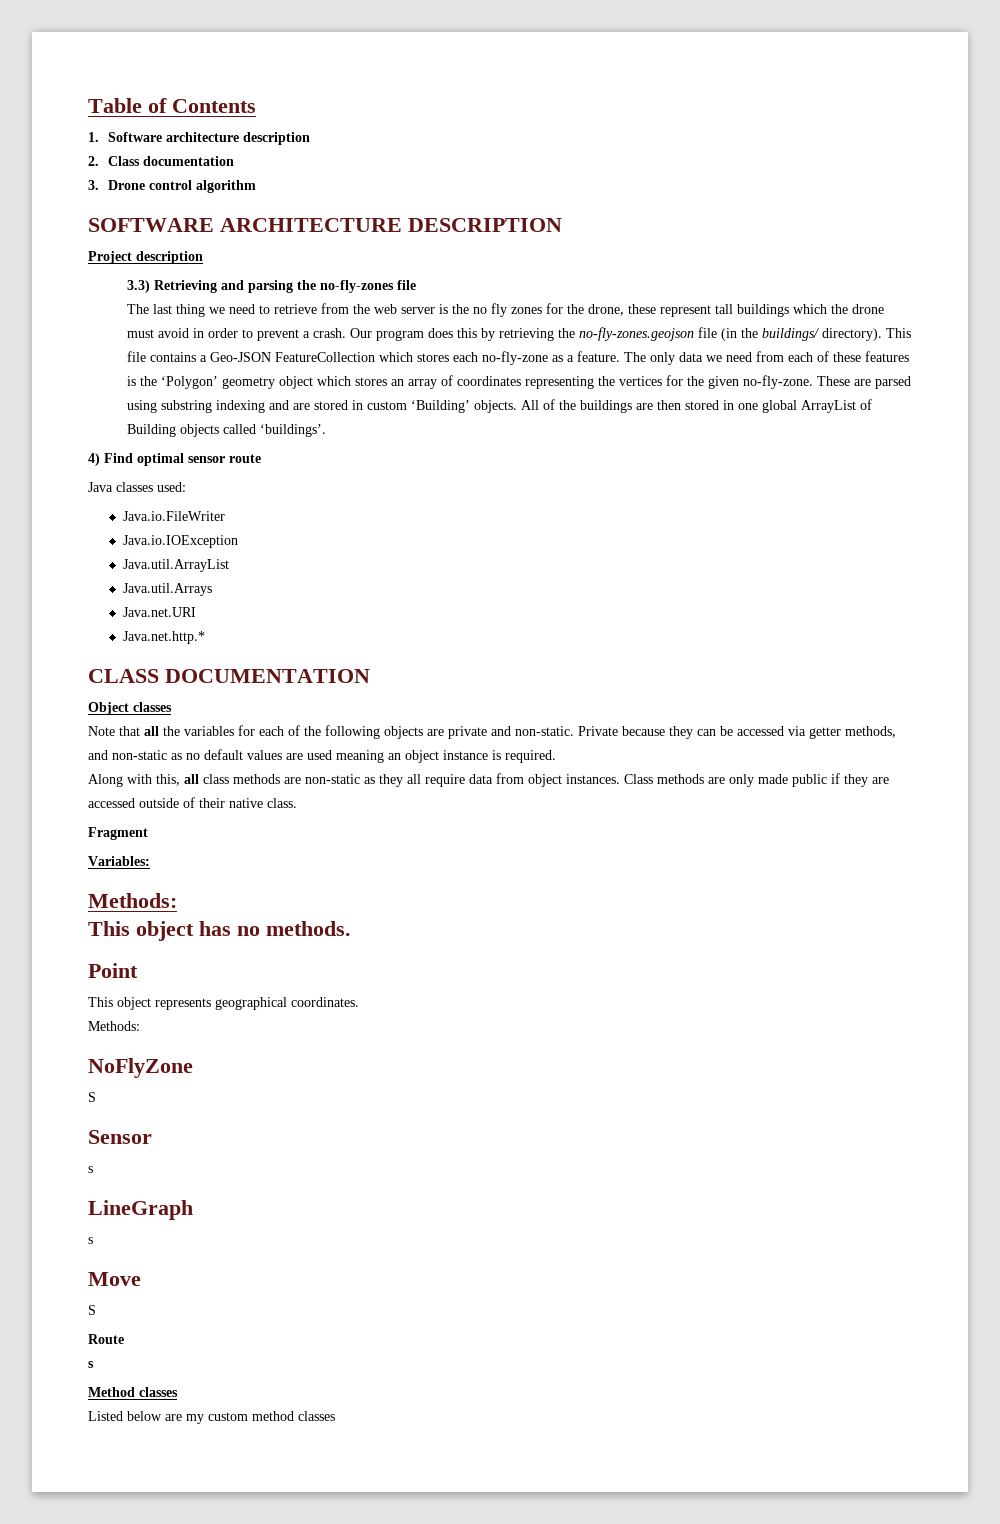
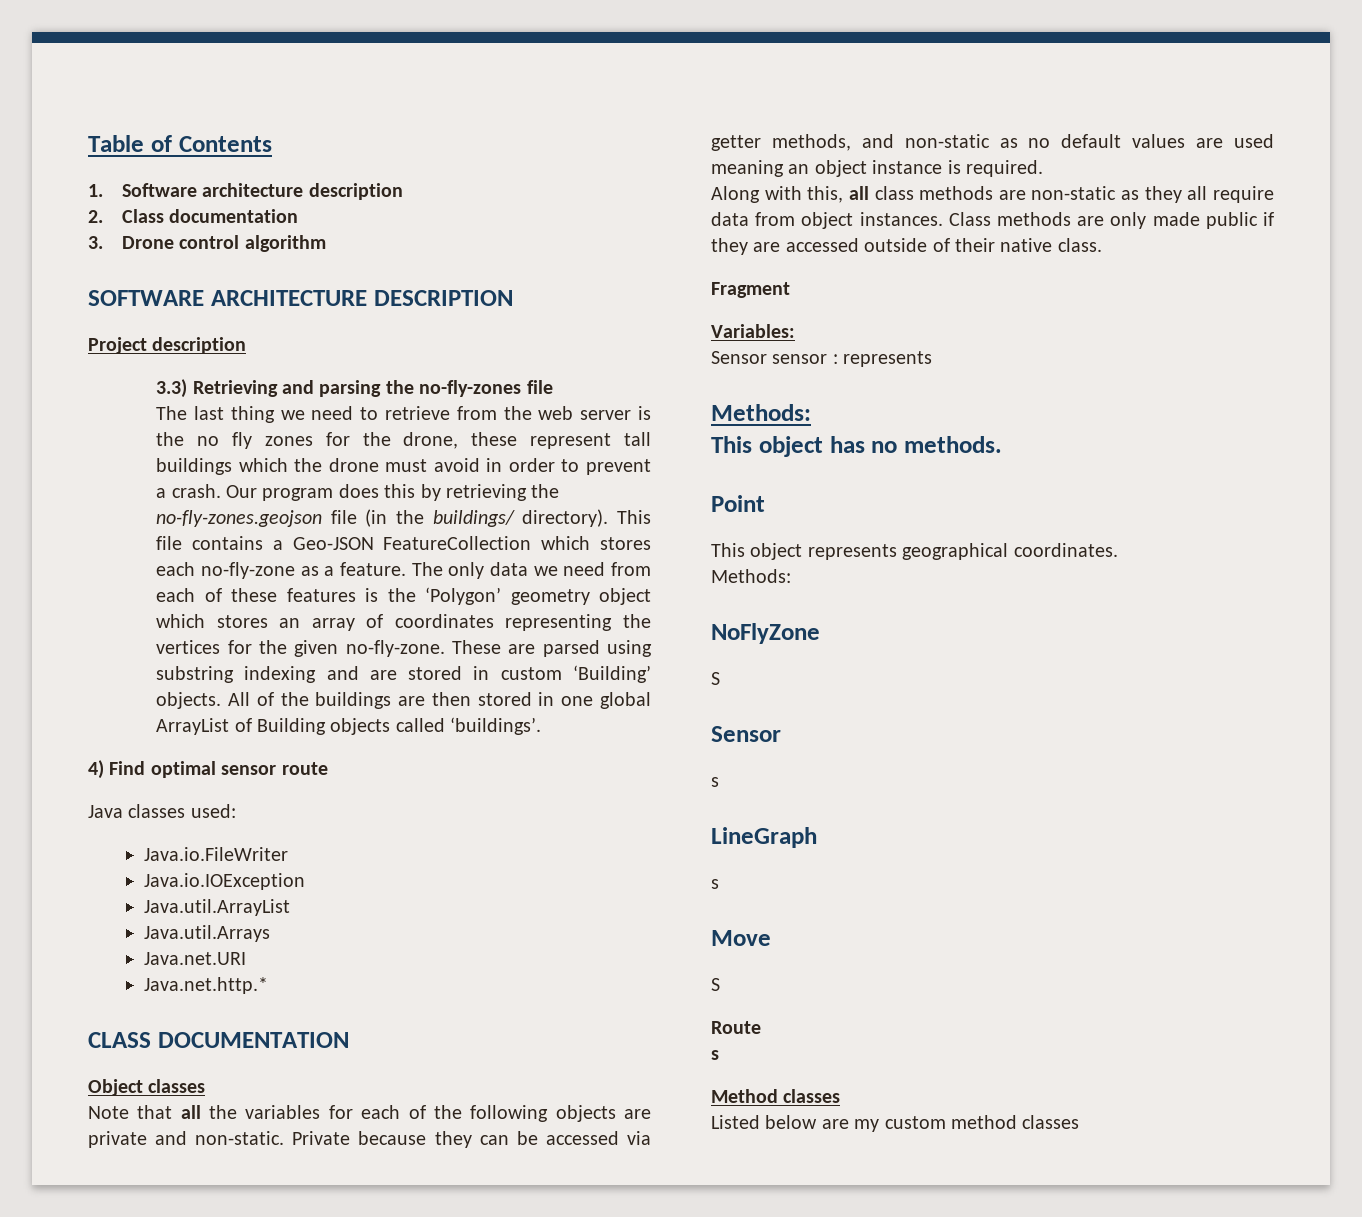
(150, 861) none -> [711,351,933,367] // Sensor sensor : represents

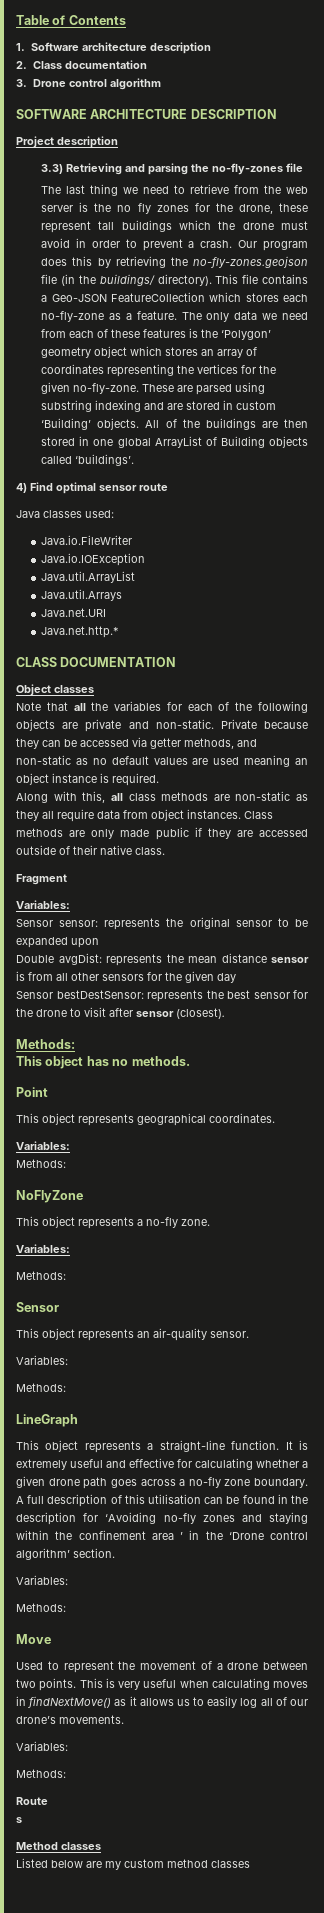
[772,351,933,367] sensor : represents -> [59,917,308,930] [16,937,99,948] [16,953,309,966] [16,971,236,983] [16,990,308,1002] [16,1007,225,1019] sensor: represents the original sensor to be expanded upon // Double avgDist: represents the mean distance sensor is from all other sensors for the given day // Sensor bestDestSensor: represents the best sensor for the drone to visit after sensor (closest).
(1118, 550) none -> [16,1141,70,1150] // Variables:
[711,672,720,685] [711,726,781,742] [711,777,719,787] [711,827,817,848] [711,879,719,889] [711,930,771,946] [711,978,720,991] S // Sensor // s // LineGraph // s // Move // S -> [16,1216,210,1229] [16,1244,70,1253] [16,1271,66,1280] [16,1302,59,1312] [16,1328,249,1341] [16,1355,68,1365] [16,1383,66,1392] [16,1414,78,1427] [16,1440,308,1453] [16,1458,308,1470] [16,1476,308,1489] [16,1494,308,1507] [16,1512,308,1525] [16,1530,308,1540] [16,1548,115,1560] [16,1575,68,1585] [16,1603,66,1612] [16,1634,51,1644] [16,1661,308,1673] [16,1678,308,1691] [16,1696,309,1708] [16,1715,124,1724] [16,1741,68,1751] [16,1769,66,1778] This object represents a no-fly zone. // Variables: // Methods: // Sensor // This object represents an air-quality sensor. // Variables: // Methods: // LineGraph // This object represents a straight-line function. It is extremely useful and effective for calculating whether a given drone path goes across a no-fly zone boundary. A full description of this utilisation can be found in the description for ‘Avoiding no-fly zones and staying within the confinement area ’ in the ‘Drone control algorithm’ section. // Variables: // Methods: // Move // Used to represent the movement of a drone between two points. This is very useful when calculating moves in findNextMove() as it allows us to easily log all of our drone’s movements. // Variables: // Methods:

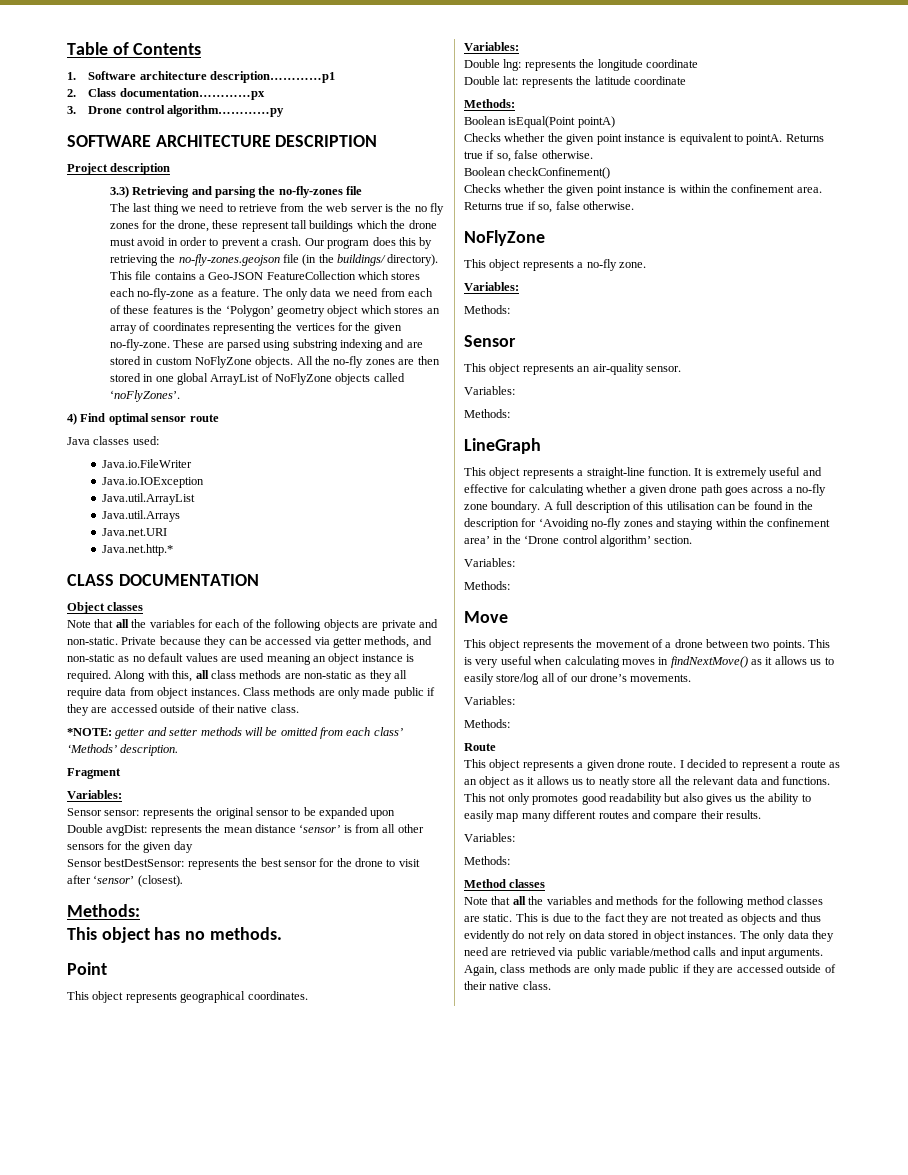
[149,42,211,54] description -> [210,71,336,83] description…………p1
[64,60,147,69] documentation -> [119,88,265,100] documentation…………px
[109,78,161,90] algorithm -> [167,105,285,117] algorithm…………py
[41,418,92,430] ‘Building’ -> [194,356,252,368] NoFlyZone
[165,418,256,430] of the buildings -> [315,356,395,368] the no-fly zones
[220,436,265,448] Building -> [275,373,333,385] NoFlyZone
[75,454,135,466] ‘buildings’. -> [109,390,180,402] ‘noFlyZones’.
(159, 779) // -> (111, 676) none
(165, 851) none -> [67,727,403,739] [67,744,179,756] // *NOTE: getter and setter methods will be omitted from each class’ ‘Methods’ description.
[271,957,309,963] sensor -> [299,824,341,833] ‘sensor’
[136,1011,174,1017] sensor -> [93,875,135,884] ‘sensor’
[16,1159,66,1168] Methods: -> [464,59,698,71] [464,76,686,88] [464,99,515,108] [464,116,615,128] [464,133,824,145] [464,150,593,162] [464,167,611,179] [464,184,822,196] [464,201,634,213] Double lng: represents the longitude coordinate // Double lat: represents the latitude coordinate // Methods: // Boolean isEqual(Point pointA) // Checks whether the given point instance is equivalent to pointA. Returns true if so, false otherwise. // Boolean checkConfinement() // Checks whether the given point instance is within the confinement area. Returns true if so, false otherwise.
[151,1532,183,1540] area ’ -> [464,536,490,544] area’
[16,1661,114,1673] Used to represent -> [464,639,574,651] This object represents
[240,1698,258,1708] log -> [496,673,540,685] store/log
[16,1817,22,1823] [16,1842,101,1850] [16,1858,250,1870] s // Method classes // Listed below are my custom method classes -> [464,759,840,771] [464,776,831,788] [464,793,811,805] [464,810,761,822] [464,833,515,842] [464,856,510,865] [464,879,546,888] [464,896,824,908] [464,913,821,925] [464,930,834,942] [464,947,824,959] [464,964,836,976] [464,981,551,990] This object represents a given drone route. I decided to represent a route as an object as it allows us to neatly store all the relevant data and functions. This not only promotes good readability but also gives us the ability to easily map many different routes and compare their results. // Variables: // Methods: // Method classes // Note that all the variables and methods for the following method classes are static. This is due to the fact they are not treated as objects and thus evidently do not rely on data stored in object instances. The only data they need are retrieved via public variable/method calls and input arguments. Again, class methods are only made public if they are accessed outside of their native class.

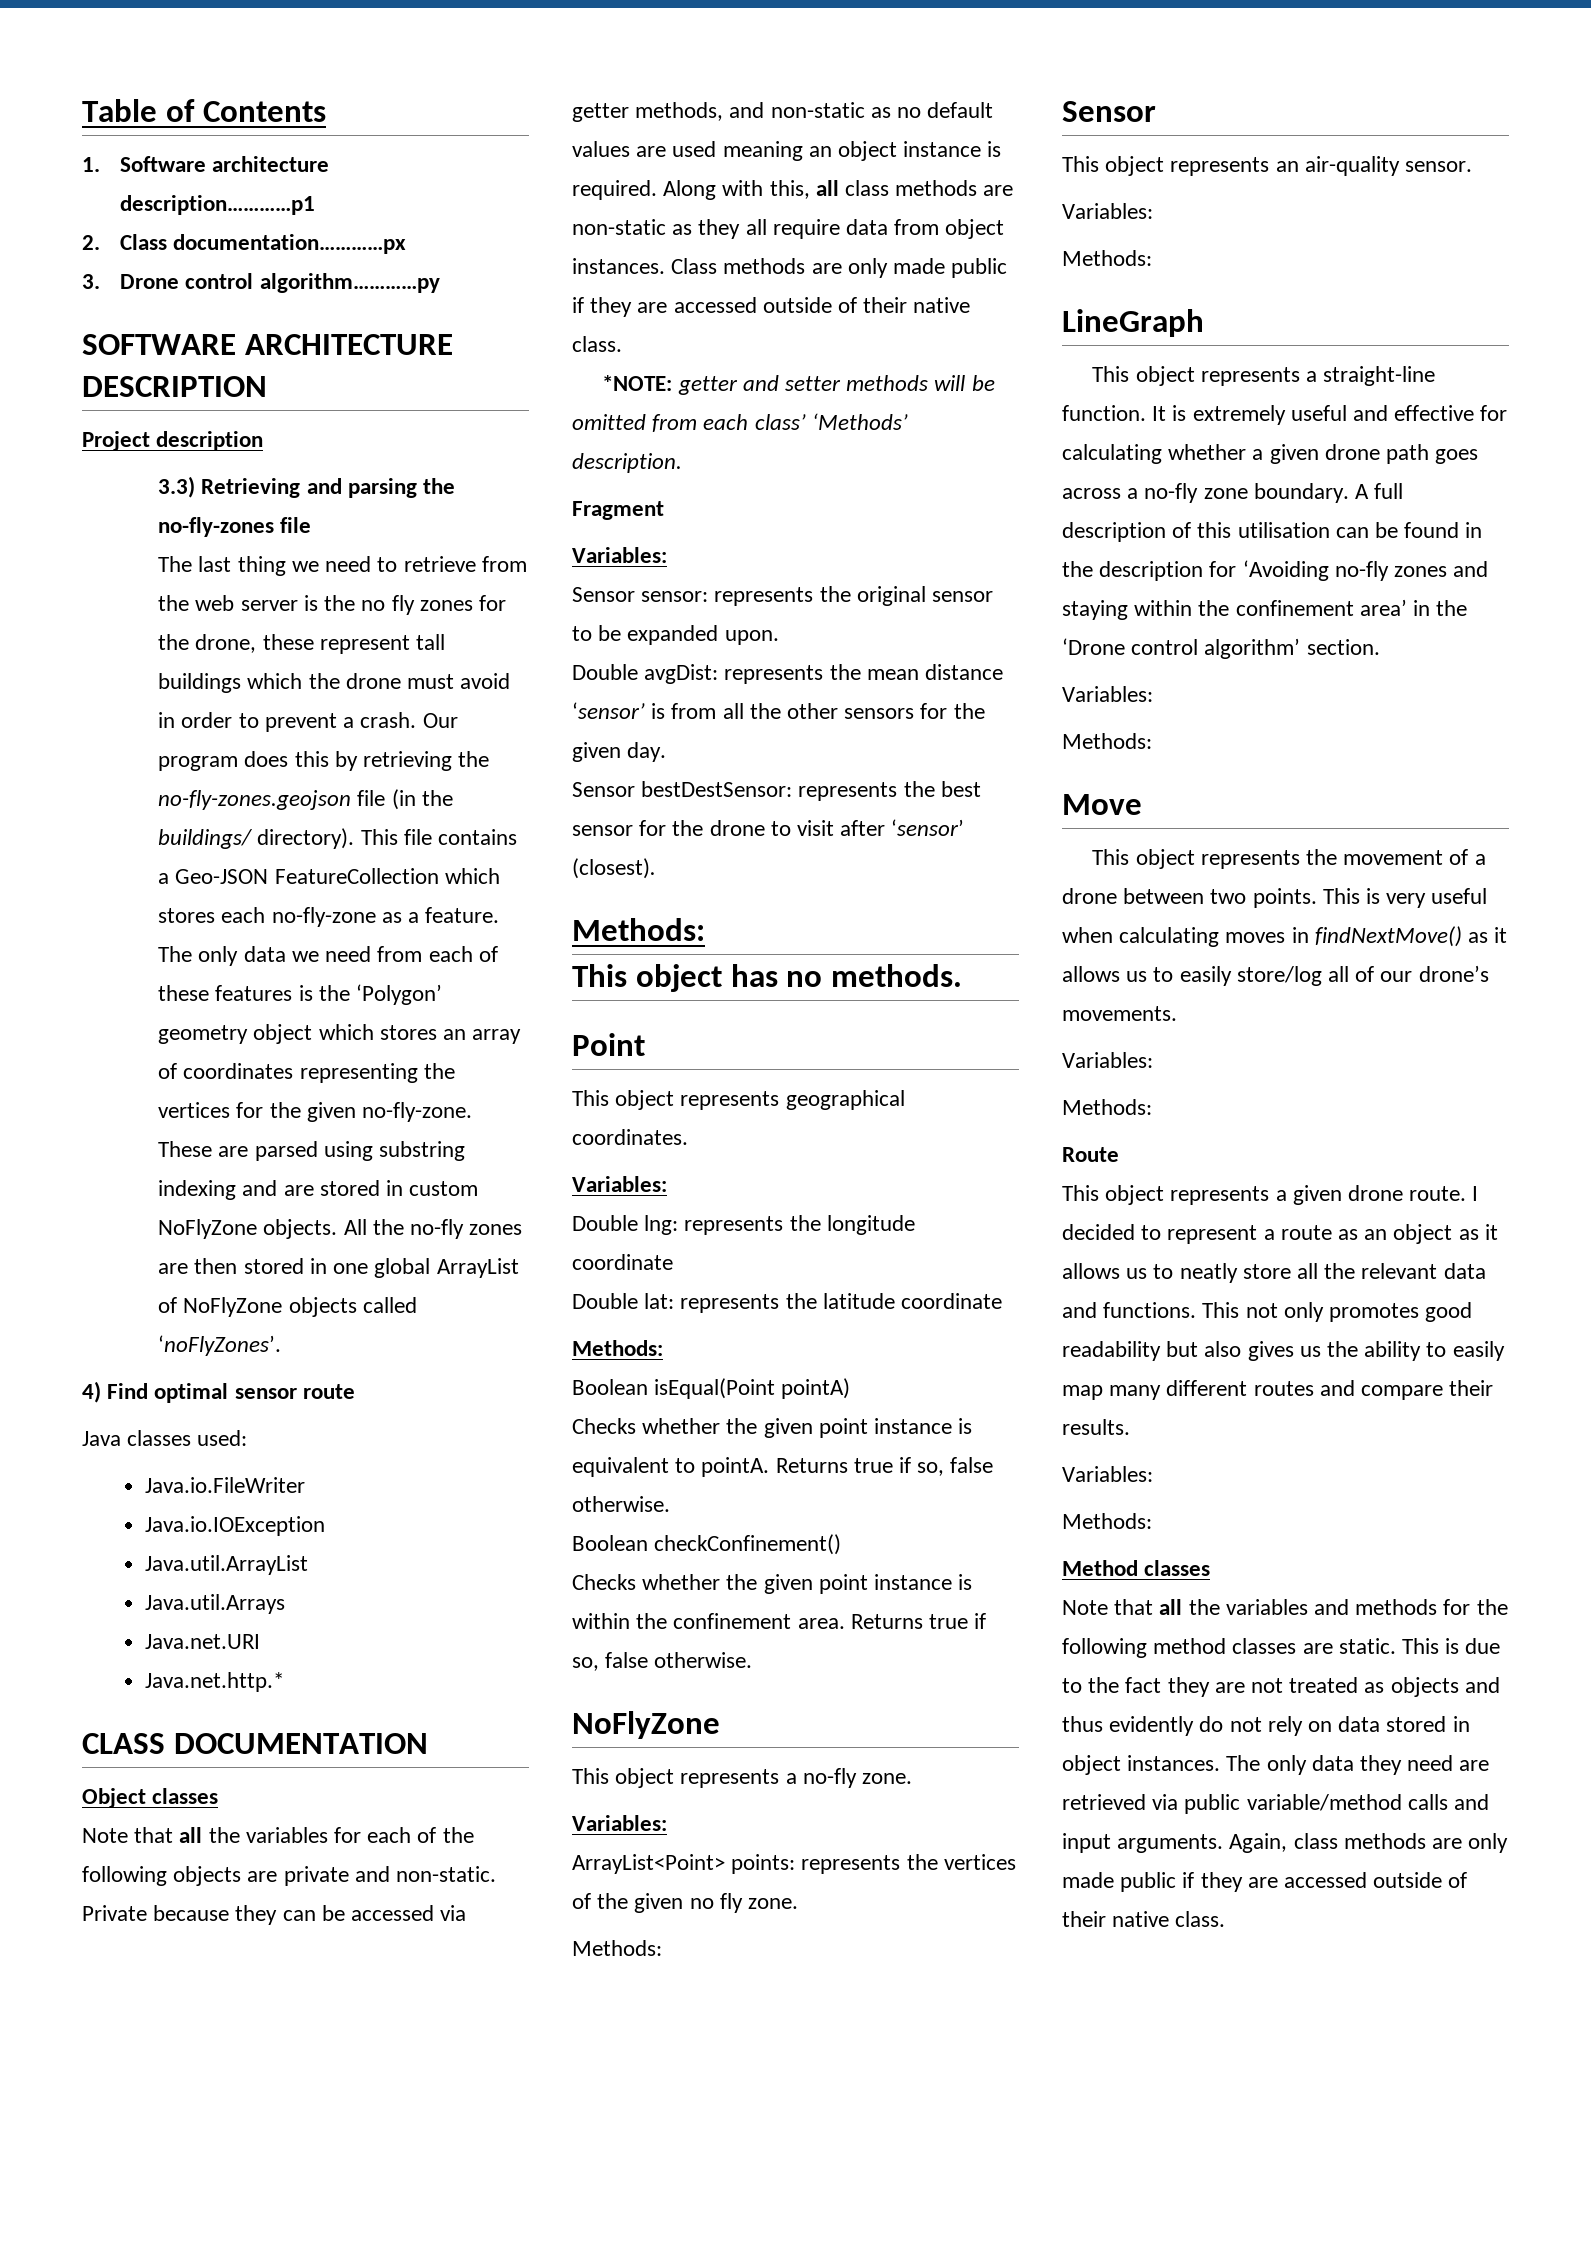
[370,810,396,819] upon -> [724,630,779,645] upon.
(396, 828) none -> [749,703,781,719] the
[173,841,193,853] day -> [627,742,667,762] day.
(519, 286) none -> [572,1854,1016,1874] [572,1893,799,1913] // ArrayList<Point> points: represents the vertices of the given no fly zone.

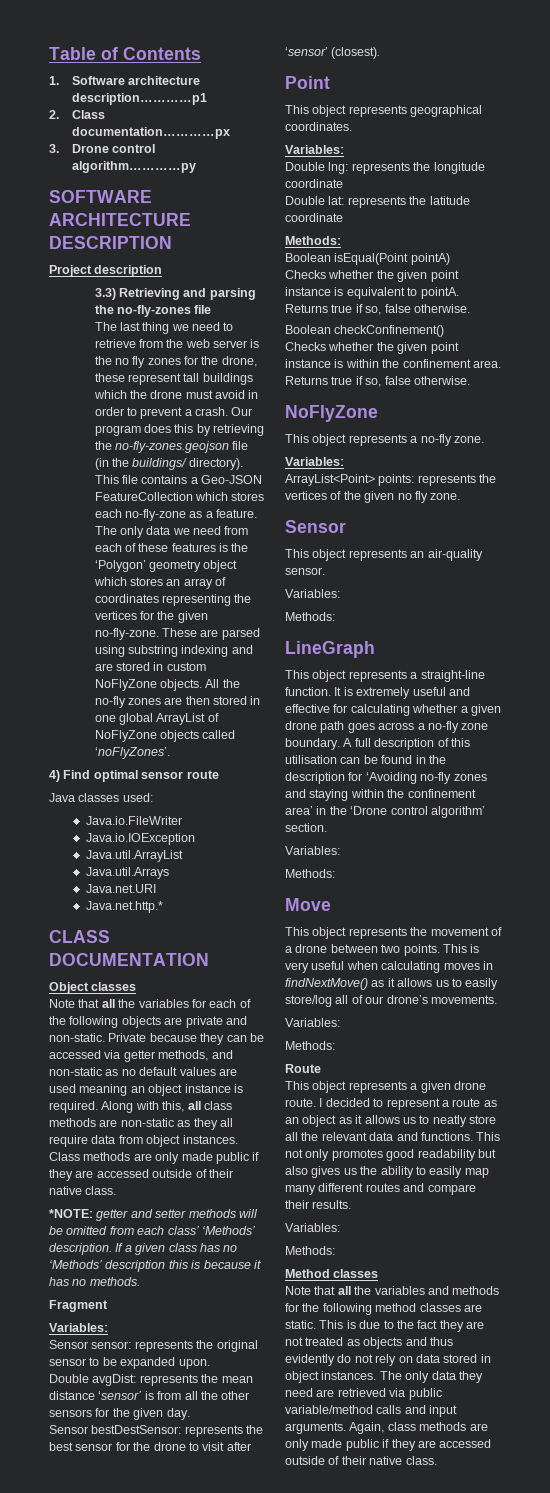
(682, 463) none -> [115,1243,238,1255] [49,1260,261,1272] [49,1277,140,1286] If a given class has no ‘Methods’ description this is because it has no methods.
[572,918,705,941] [572,964,963,992] // Methods: // This object has no methods. -> (381, 53) none
[572,1940,662,1956] // Methods: -> (461, 496) none

